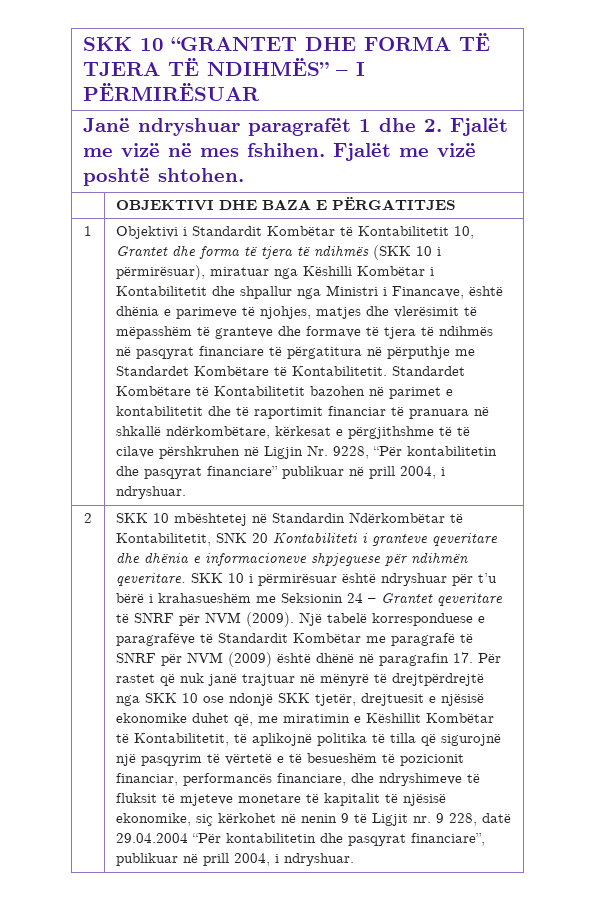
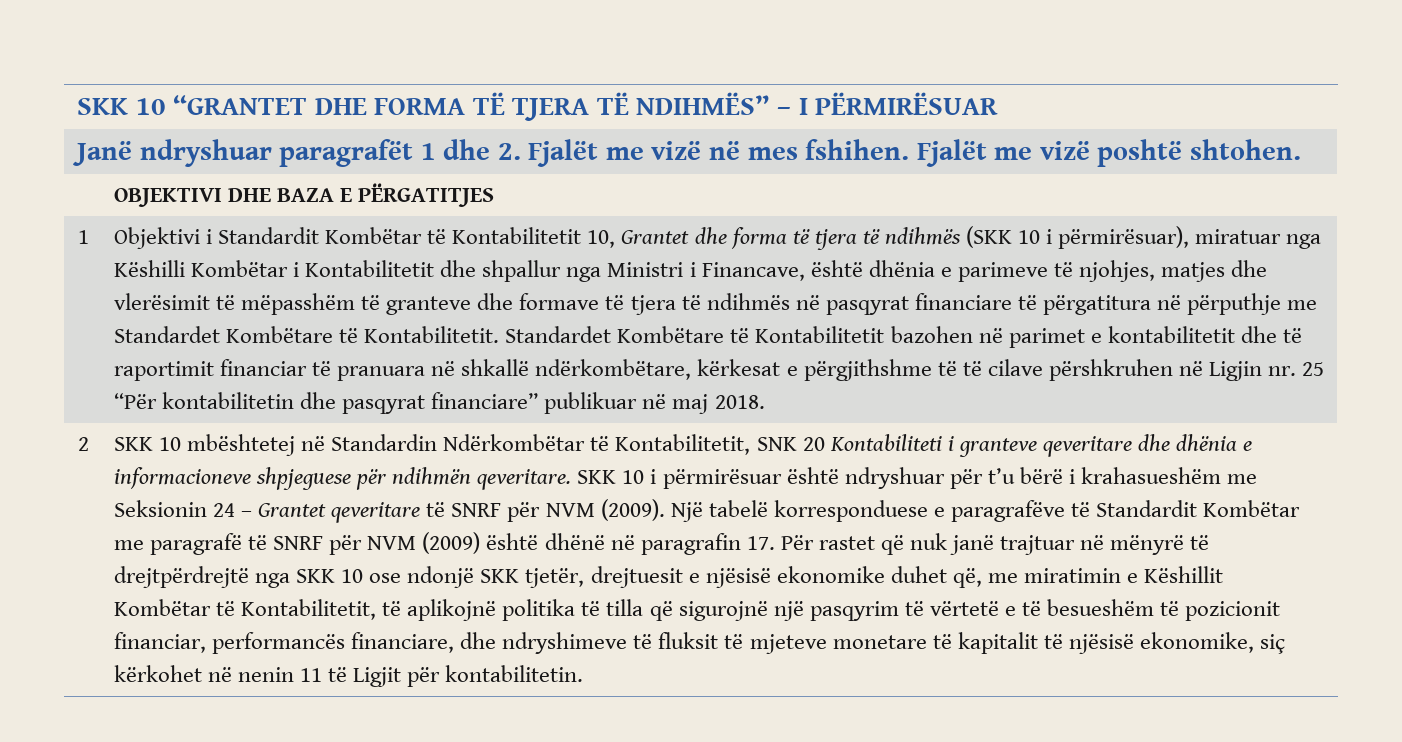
[307,445,370,459] Nr. 9228, -> [1268,362,1325,376] nr. 25
[369,466,446,479] [116,486,187,499] prill 2004, i ndryshuar. -> [672,394,765,414] maj 2018.
[341,813,350,823] 9 -> [300,668,323,682] 11
[413,813,512,826] [116,833,486,846] [116,853,355,866] nr. 9 228, datë 29.04.2004 “Për kontabilitetin dhe pasqyrat financiare”, publikuar në prill 2004, i ndryshuar. -> [407,665,584,687] për kontabilitetin.

